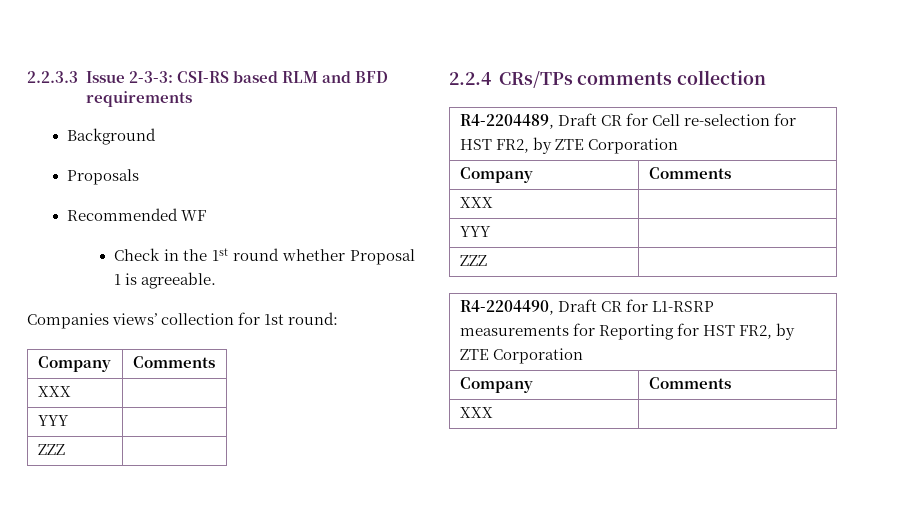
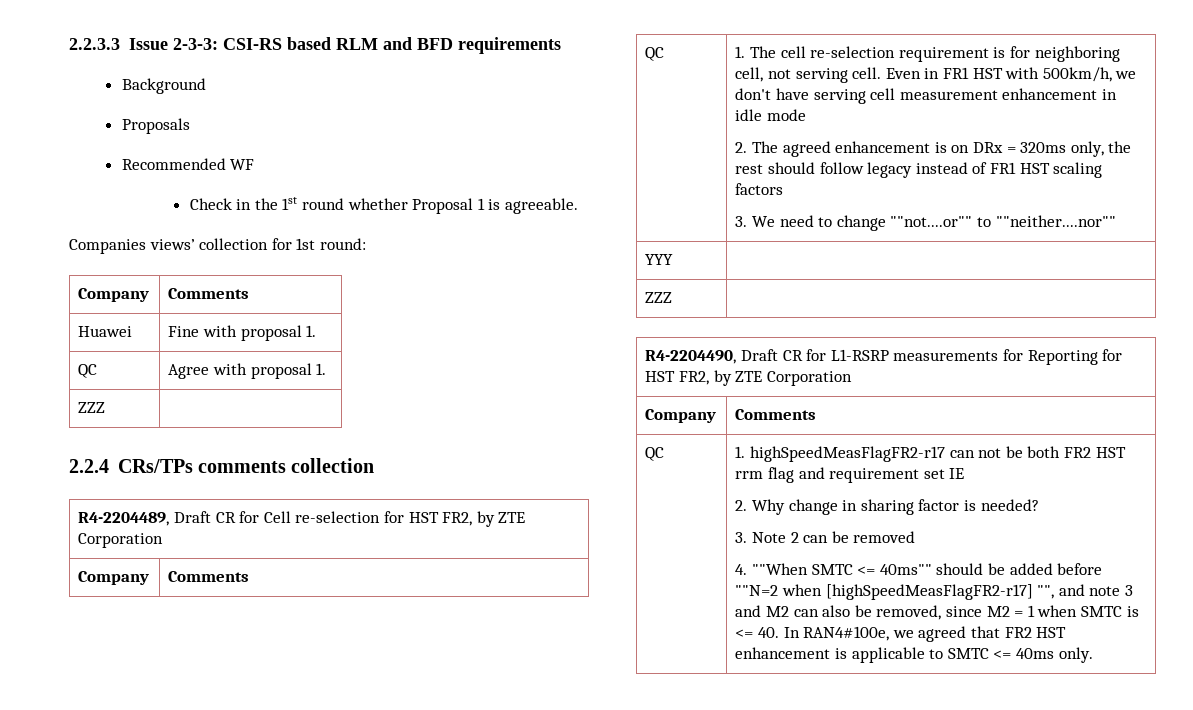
[37,386,71,397] [37,415,69,426] XXX | // YYY | -> [78,326,133,337] [168,325,317,341] [78,364,98,378] [168,363,327,379] Huawei | Fine with proposal 1. // QC | Agree with proposal 1.
[459,197,493,208] XXX | -> [645,47,665,61] [735,46,1120,62] [735,67,1137,83] [735,88,1118,104] [735,109,807,121] [735,141,1132,157] [735,162,1103,178] [735,183,784,195] [735,215,1116,231] QC | 1. The cell re-selection requirement is for neighboring cell, not serving cell. Even in FR1 HST with 500km/h, we don't have serving cell measurement enhancement in idle mode // 2. The agreed enhancement is on DRx = 320ms only, the rest should follow legacy instead of FR1 HST scaling factors // 3. We need to change ""not....or"" to ""neither....nor""
[459,407,493,418] XXX | -> [645,447,665,461] [735,446,1126,462] [735,467,965,483] [735,499,1039,515] [735,531,916,543] [735,563,1103,575] [735,584,1134,600] [735,605,1139,620] [735,626,1067,642] [735,647,1093,663] QC | 1. highSpeedMeasFlagFR2-r17 can not be both FR2 HST rrm flag and requirement set IE // 2. Why change in sharing factor is needed? // 3. Note 2 can be removed // 4. ""When SMTC <= 40ms"" should be added before ""N=2 when [highSpeedMeasFlagFR2-r17] "", and note 3 and M2 can also be removed, since M2 = 1 when SMTC is <= 40. In RAN4#100e, we agreed that FR2 HST enhancement is applicable to SMTC <= 40ms only.

